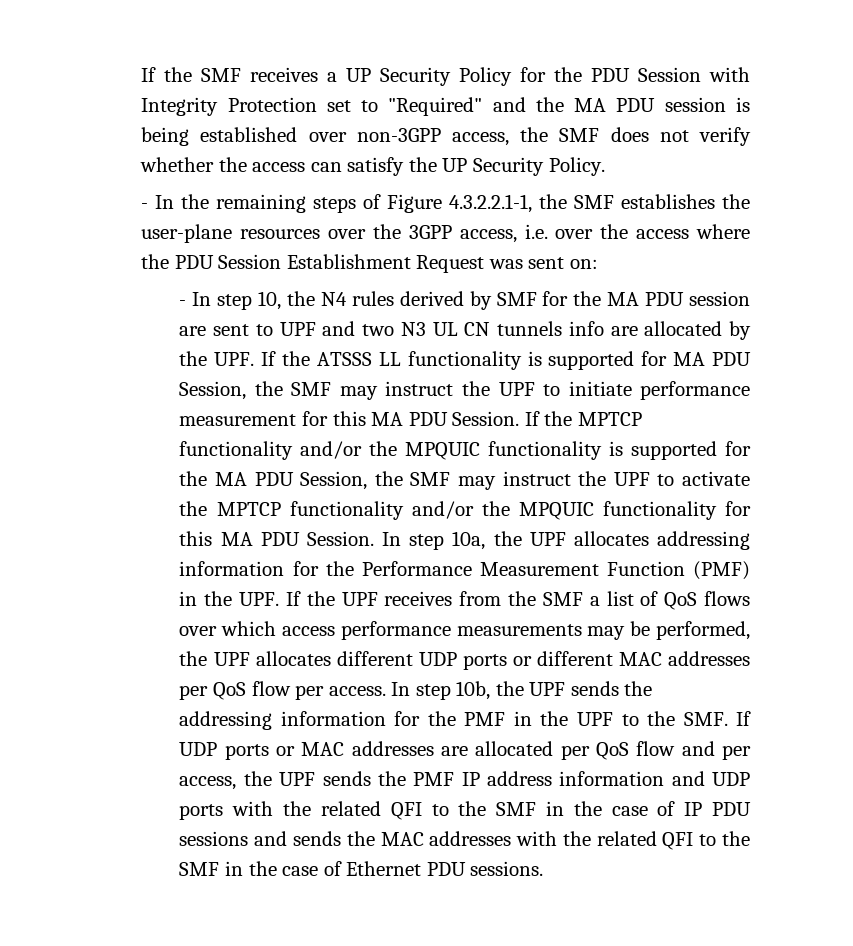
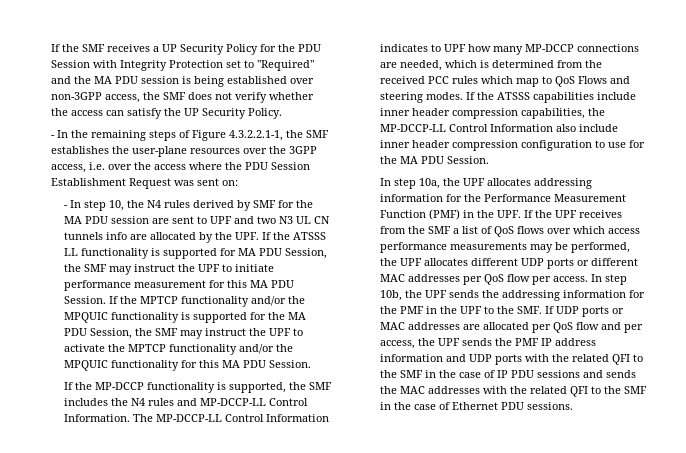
(374, 538) none -> [63,382,332,393] [63,398,308,406] [63,414,329,422] [379,44,639,55] [379,60,602,71] [379,76,630,87] [379,92,636,103] [379,108,605,119] [379,124,618,132] [379,140,645,151] [379,156,489,164] // If the MP-DCCP functionality is supported, the SMF includes the N4 rules and MP-DCCP-LL Control Information. The MP-DCCP-LL Control Information indicates to UPF how many MP-DCCP connections are needed, which is determined from the received PCC rules which map to QoS Flows and steering modes. If the ATSSS capabilities include inner header compression capabilities, the MP-DCCP-LL Control Information also include inner header compression configuration to use for the MA PDU Session. //

